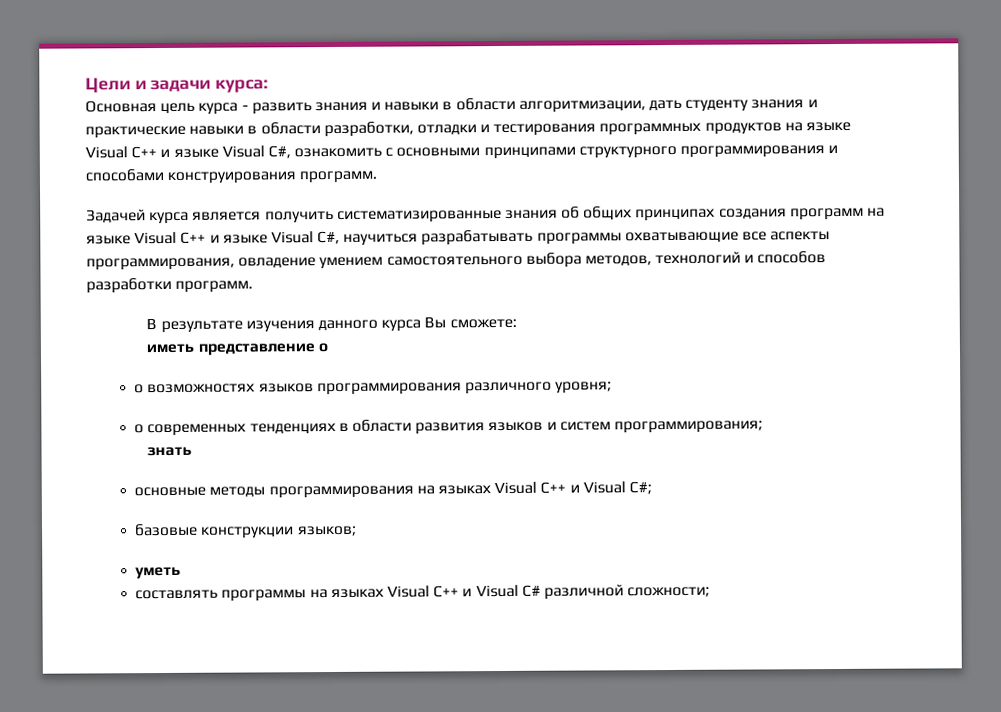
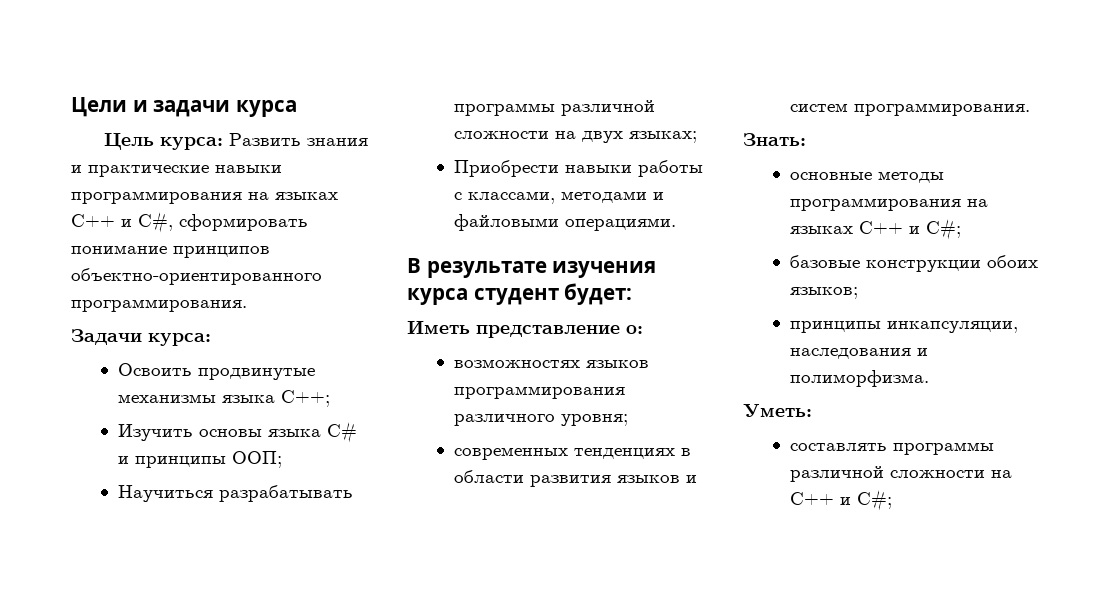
[215,79,269,93] [85,97,818,115] [85,121,852,139] [85,144,839,160] [85,168,378,184] [86,206,886,225] [86,229,831,246] [86,251,827,271] [86,277,254,294] [146,316,517,334] [146,343,328,356] [134,384,145,394] курса: // Основная цель курса - развить знания и навыки в области алгоритмизации, дать студенту знания и практические навыки в области разработки, отладки и тестирования программных продуктов на языке Visual С++ и языке Visual С#, ознакомить с основными принципами структурного программирования и способами конструирования программ. // Задачей курса является получить систематизированные знания об общих принципах создания программ на языке Visual С++ и языке Visual С#, научиться разрабатывать программы охватывающие все аспекты программирования, овладение умением самостоятельного выбора методов, технологий и способов разработки программ. // В результате изучения данного курса Вы сможете: // иметь представление о // о -> [235,100,297,117] [103,133,368,150] [71,165,282,177] [71,191,338,204] [71,212,308,233] [71,245,270,258] [71,268,322,285] [71,299,247,312] [71,329,211,346] [118,363,316,380] [118,390,331,407] [118,422,358,443] [118,451,283,468] [118,485,354,502] [454,100,656,116] [454,131,698,143] [454,160,704,177] [454,191,665,204] [454,214,677,231] [407,258,657,278] [407,283,633,305] [407,320,643,338] курса // Цель курса: Развить знания и практические навыки программирования на языках C++ и C#, сформировать понимание принципов объектно-ориентированного программирования. // Задачи курса: // Освоить продвинутые механизмы языка C++; // Изучить основы языка C# и принципы ООП; // Научиться разрабатывать программы различной сложности на двух языках; // Приобрести навыки работы с классами, методами и файловыми операциями. // В результате изучения курса студент будет: // Иметь представление о: //
[134,424,145,434] о -> (629, 420) none
[613,420,763,434] [147,446,193,457] программирования; // знать -> [854,103,1031,116] [743,133,806,146] программирования. // Знать:
[494,481,626,495] Visual С++ и Visual -> [859,221,921,234] C++ и
(295, 532) none -> [987,255,1039,268] обоих
[135,566,182,580] [135,584,711,602] уметь // составлять программы на языках Visual С++ и Visual С# различной сложности; -> [790,321,1019,333] [790,348,929,359] [790,370,930,387] [743,404,812,417] [790,442,995,455] [790,466,1013,482] [790,490,893,511] принципы инкапсуляции, наследования и полиморфизма. // Уметь: // составлять программы различной сложности на C++ и C#;

